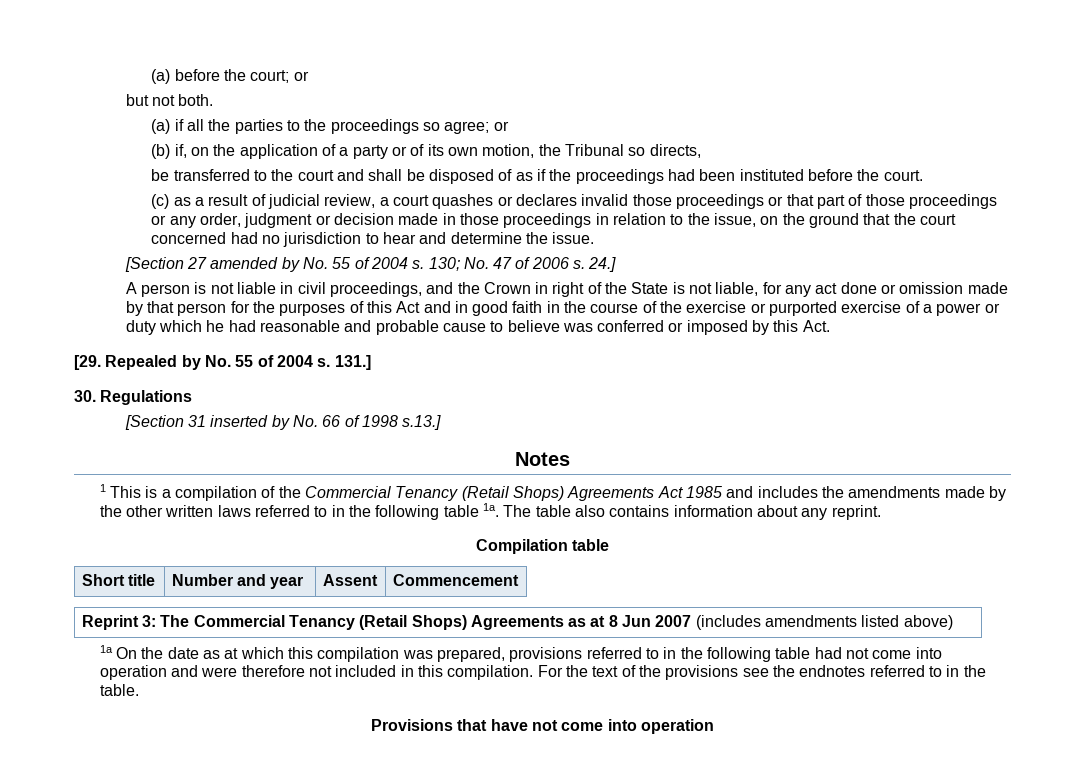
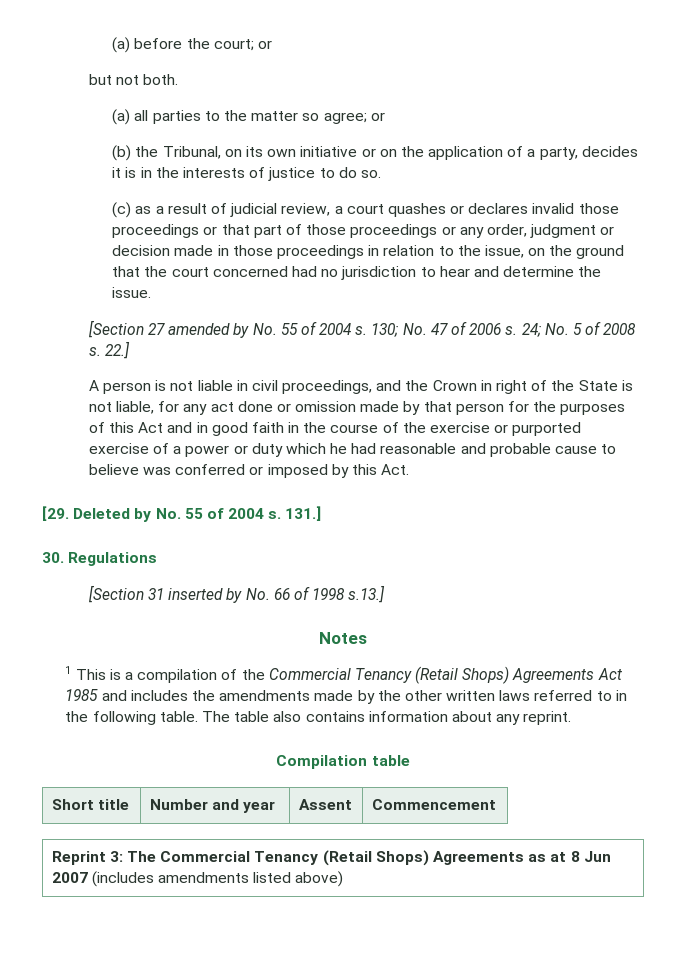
[174,119,231,131] if all the -> [134,110,149,121] all
[330,119,419,134] proceedings -> [251,111,299,121] matter
[174,144,187,158] if, -> [135,146,376,159] the Tribunal, on its own initiative or
[352,144,701,159] [151,169,923,184] party or of its own motion, the Tribunal so directs, // be transferred to the court and shall be disposed of as if the proceedings had been instituted before the court. -> [539,146,638,160] [112,167,381,181] party, decides it is in the interests of justice to do so.
[588,257,617,272] 24.] -> [521,321,637,337] [88,341,131,359] 24; No. 5 of 2008 s. 22.]
[105,355,178,370] Repealed -> [73,508,131,519] Deleted
[443,503,500,517] table 1a. -> [159,711,198,722] table.
[99,645,942,662] [99,665,986,680] [99,684,139,696] [371,719,714,734] // 1a On the date as at which this compilation was prepared, provisions referred to in the following table had not come into operation and were therefore not included in this compilation. For the text of the provisions see the endnotes referred to in the table. // Provisions that have not come into operation -> (344, 879) none

